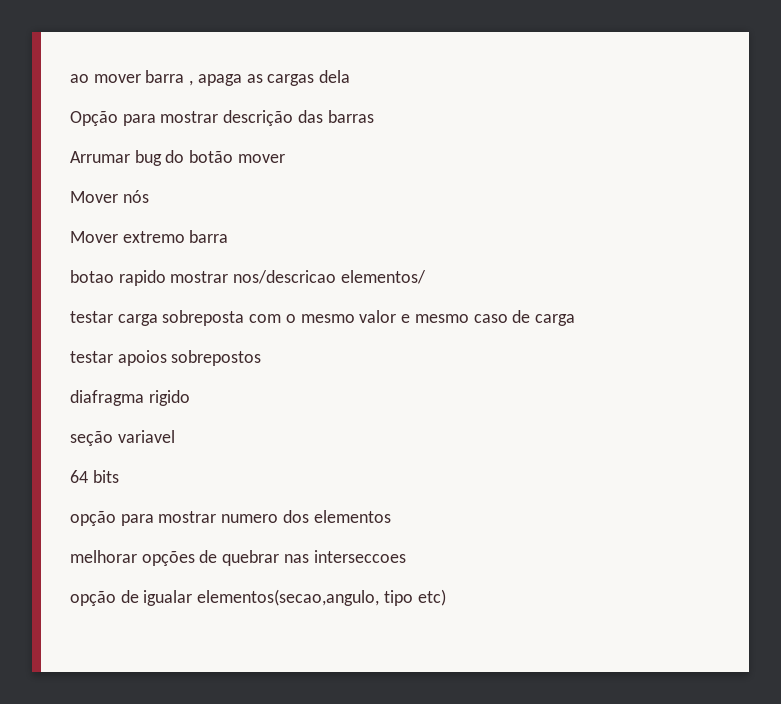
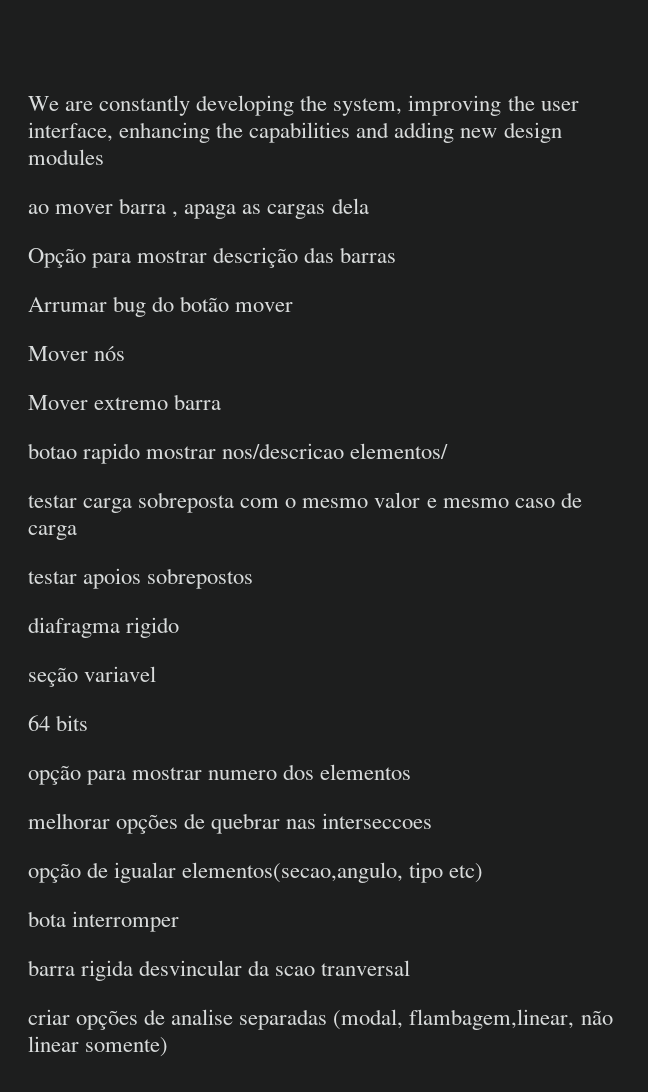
(70, 78) none -> [28,95,579,116] [28,122,562,143] [28,149,104,165] We are constantly developing the system, improving the user interface, enhancing the capabilities and adding new design modules //
(446, 597) none -> [28,911,180,932] [28,960,411,981] [28,1009,613,1030] [28,1036,169,1057] // bota interromper // barra rigida desvincular da scao tranversal // criar opções de analise separadas (modal, flambagem,linear, não linear somente)

